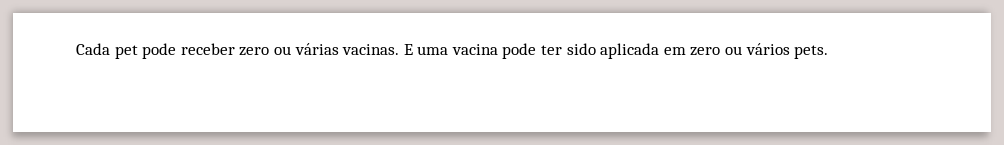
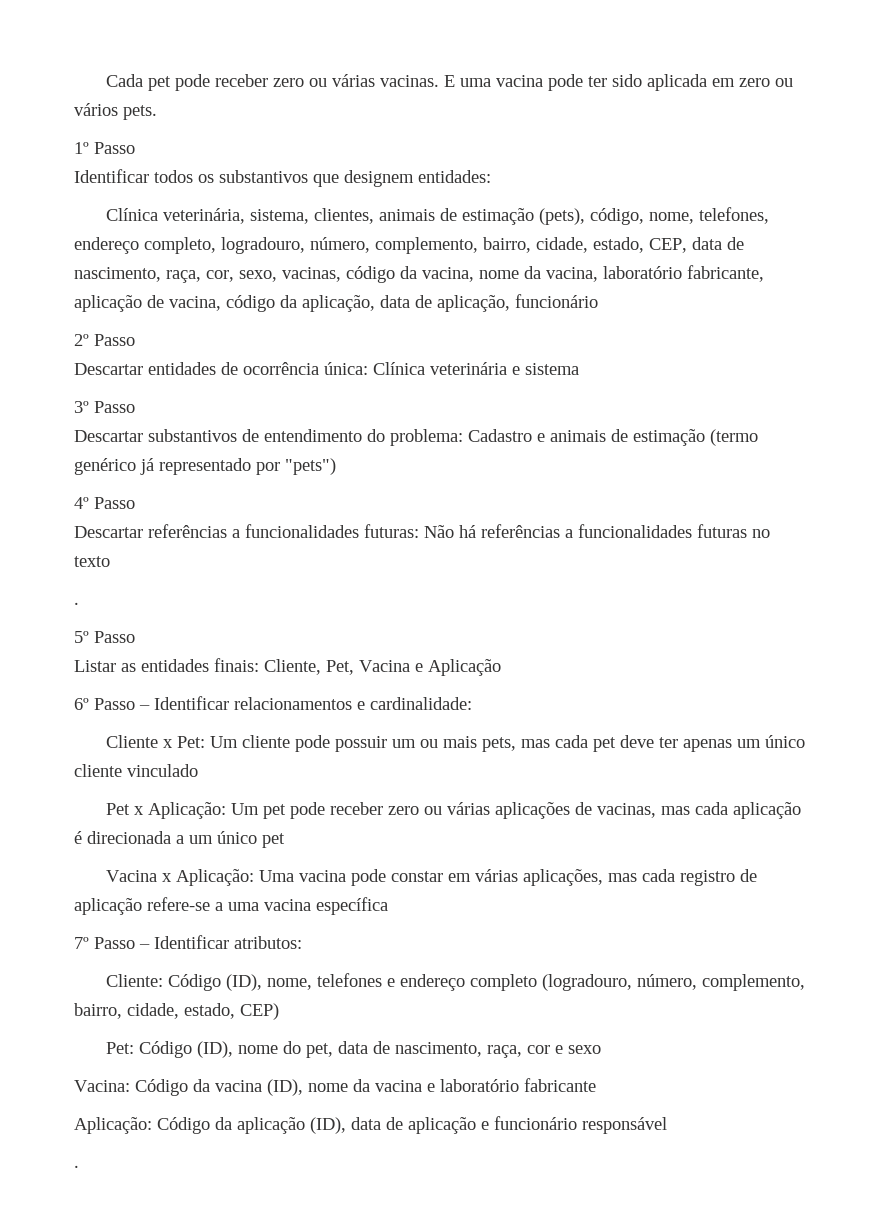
(829, 52) none -> [74,142,135,154] [74,169,491,187] [105,207,769,225] [74,237,744,254] [74,265,764,283] [74,294,598,312] [74,334,135,346] [74,362,579,375] [74,401,135,413] [74,429,758,446] [74,458,336,475] [74,497,135,509] [74,524,770,538] [74,556,110,567] [74,602,79,605] [74,631,135,643] [74,658,501,676] [74,696,472,710] [105,735,805,752] [74,764,198,777] [105,802,801,819] [74,831,285,848] [105,869,757,886] [74,897,388,915] [74,935,302,949] [105,973,805,991] [74,1003,279,1020] [105,1041,601,1058] [74,1078,596,1096] [74,1116,667,1134] [74,1165,79,1168] // 1º Passo // Identificar todos os substantivos que designem entidades: // Clínica veterinária, sistema, clientes, animais de estimação (pets), código, nome, telefones, endereço completo, logradouro, número, complemento, bairro, cidade, estado, CEP, data de nascimento, raça, cor, sexo, vacinas, código da vacina, nome da vacina, laboratório fabricante, aplicação de vacina, código da aplicação, data de aplicação, funcionário // 2º Passo // Descartar entidades de ocorrência única: Clínica veterinária e sistema // 3º Passo // Descartar substantivos de entendimento do problema: Cadastro e animais de estimação (termo genérico já representado por "pets") // 4º Passo // Descartar referências a funcionalidades futuras: Não há referências a funcionalidades futuras no texto // . // 5º Passo // Listar as entidades finais: Cliente, Pet, Vacina e Aplicação // 6º Passo – Identificar relacionamentos e cardinalidade: // Cliente x Pet: Um cliente pode possuir um ou mais pets, mas cada pet deve ter apenas um único cliente vinculado // Pet x Aplicação: Um pet pode receber zero ou várias aplicações de vacinas, mas cada aplicação é direcionada a um único pet // Vacina x Aplicação: Uma vacina pode constar em várias aplicações, mas cada registro de aplicação refere-se a uma vacina específica // 7º Passo – Identificar atributos: // Cliente: Código (ID), nome, telefones e endereço completo (logradouro, número, complemento, bairro, cidade, estado, CEP) // Pet: Código (ID), nome do pet, data de nascimento, raça, cor e sexo // Vacina: Código da vacina (ID), nome da vacina e laboratório fabricante // Aplicação: Código da aplicação (ID), data de aplicação e funcionário responsável // .

